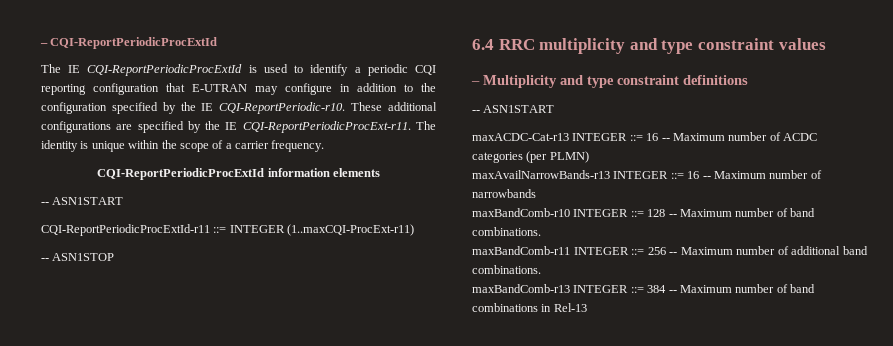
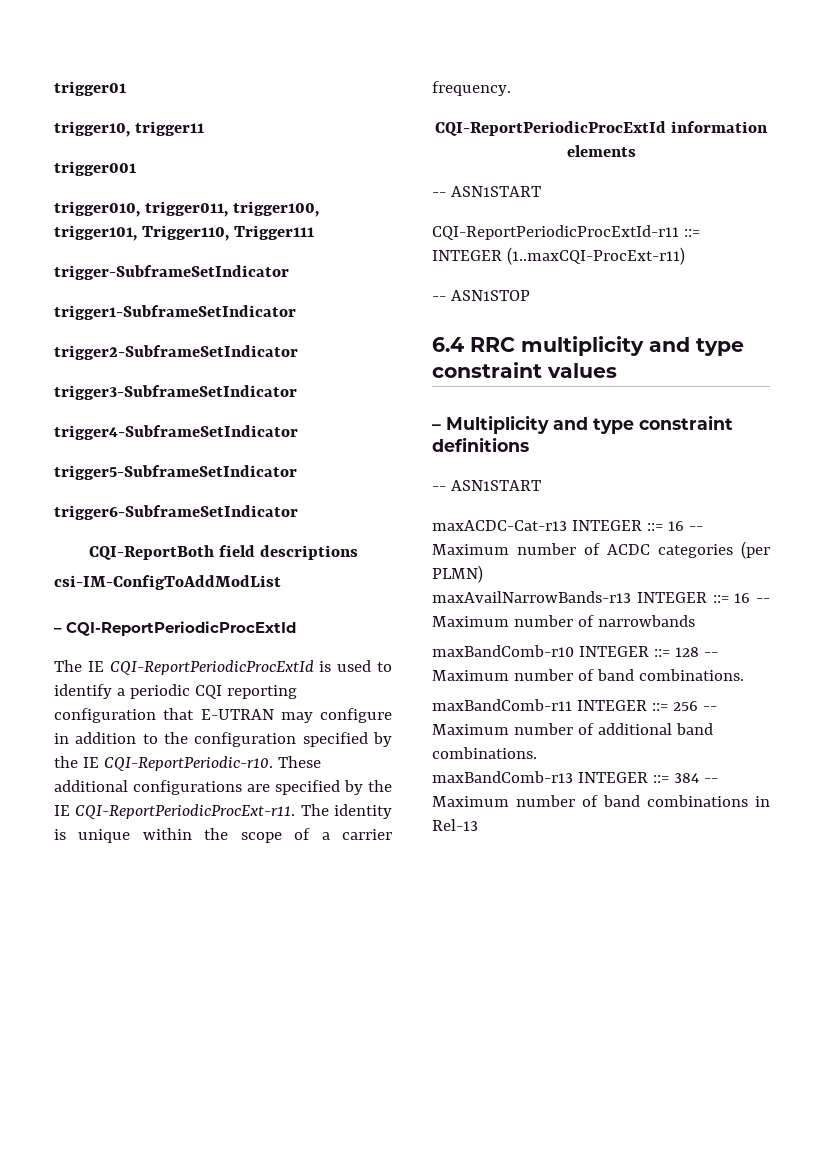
(40, 44) none -> [54,81,126,96] [54,121,204,137] [54,161,136,176] [54,201,319,217] [54,225,314,241] [54,265,289,280] [54,305,296,320] [54,345,298,360] [54,385,297,400] [54,425,298,440] [54,465,297,480] [54,505,298,520] [88,545,358,560] [54,575,281,590] trigger01 // trigger10, trigger11 // trigger001 // trigger010, trigger011, trigger100, trigger101, Trigger110, Trigger111 // trigger-SubframeSetIndicator // trigger1-SubframeSetIndicator // trigger2-SubframeSetIndicator // trigger3-SubframeSetIndicator // trigger4-SubframeSetIndicator // trigger5-SubframeSetIndicator // trigger6-SubframeSetIndicator // CQI-ReportBoth field descriptions // csi-IM-ConfigToAddModList //

